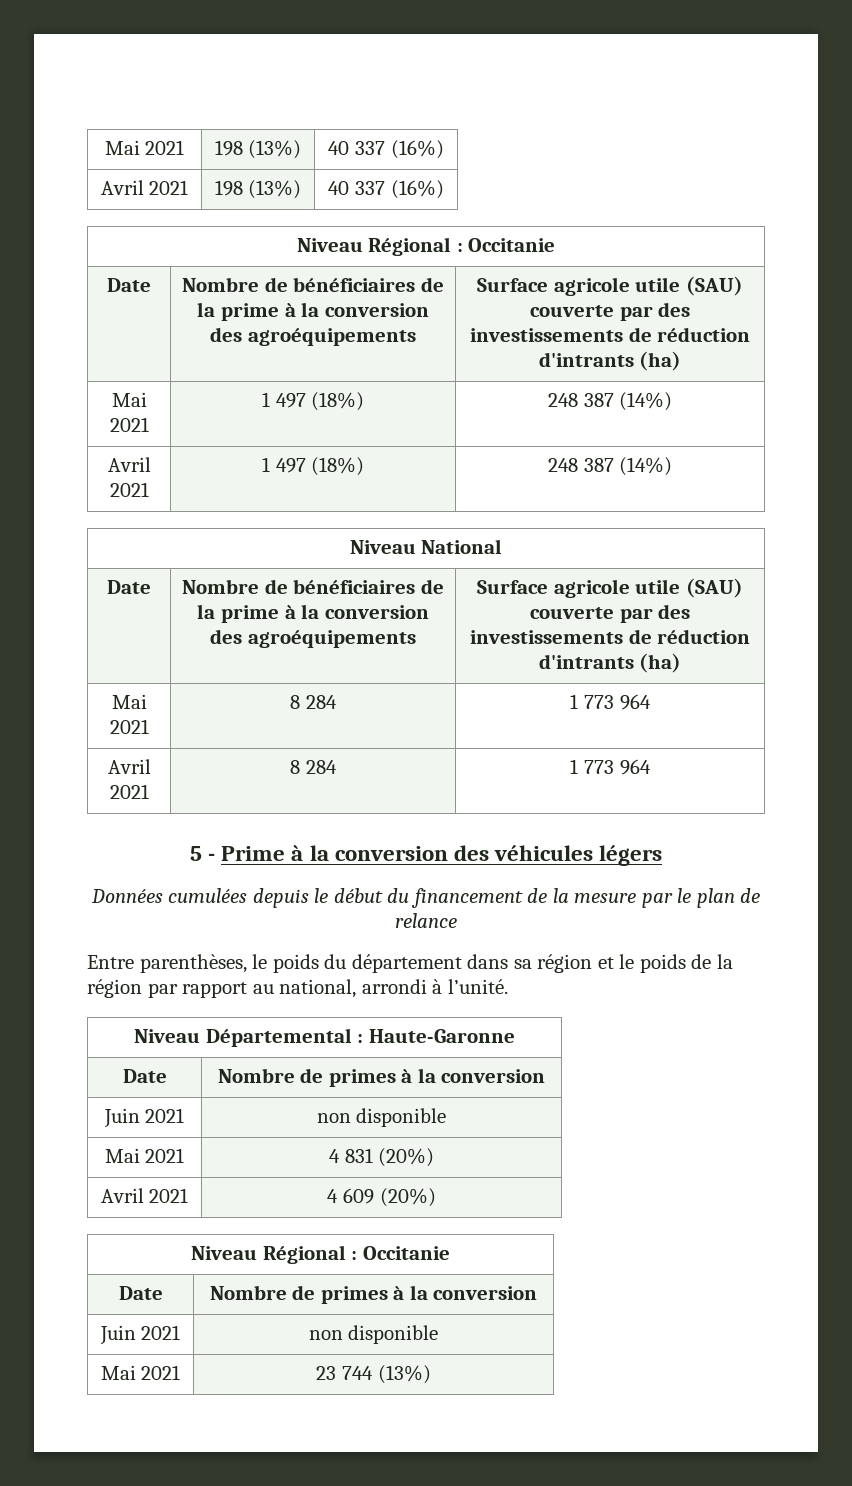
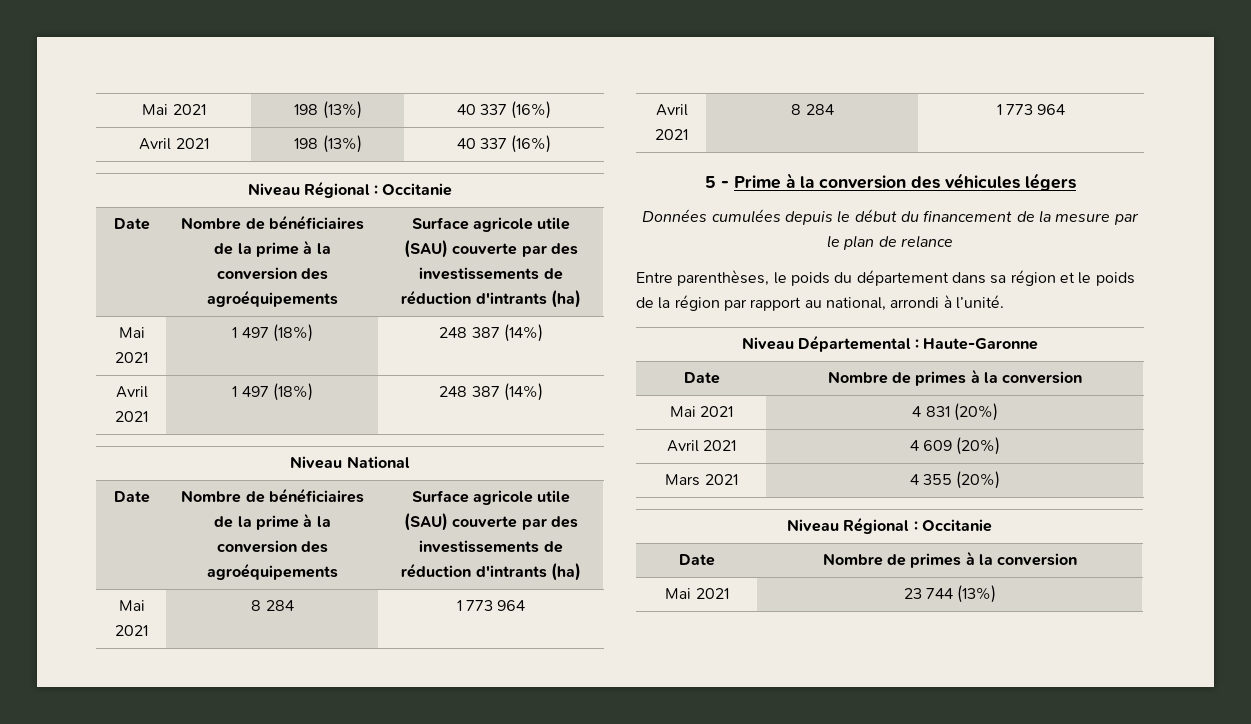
[103,1108,185,1128] [316,1108,447,1127] // Juin 2021 | non disponible -> (1083, 377) none
(436, 1197) none -> [665,474,738,486] [909,471,1001,489] // Mars 2021 | 4 355 (20%)
[99,1325,181,1345] [308,1325,439,1344] // Juin 2021 | non disponible -> (1078, 559) none

